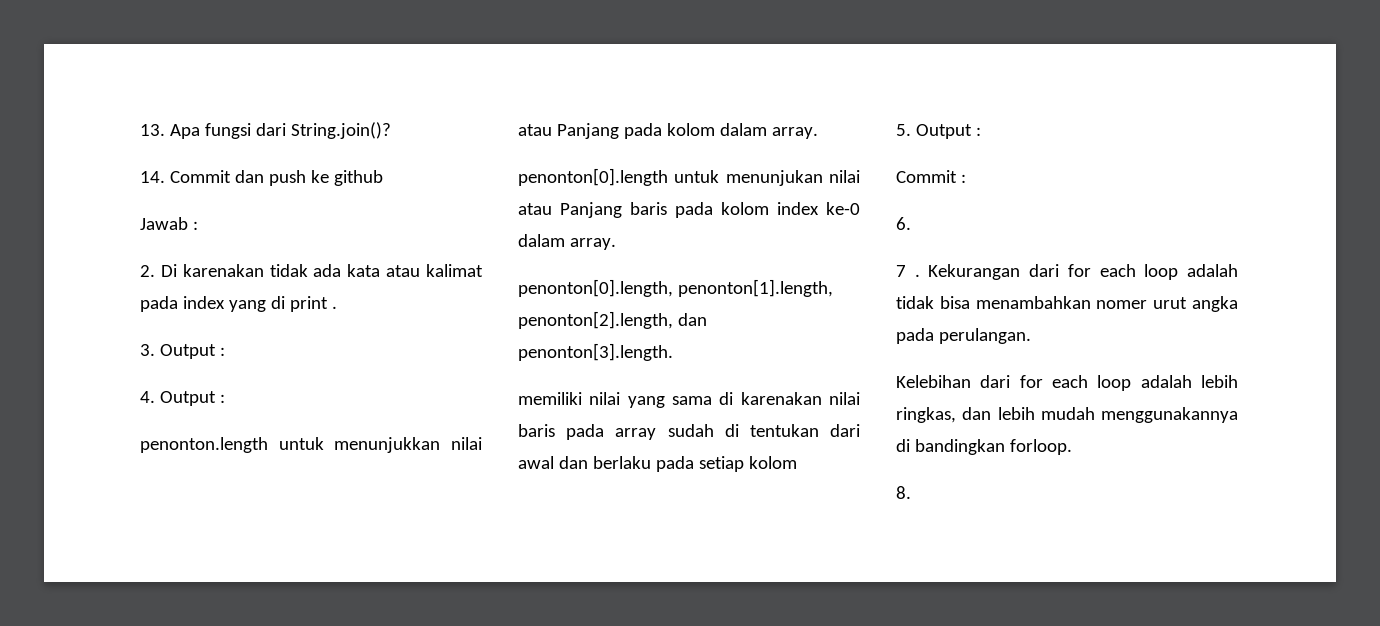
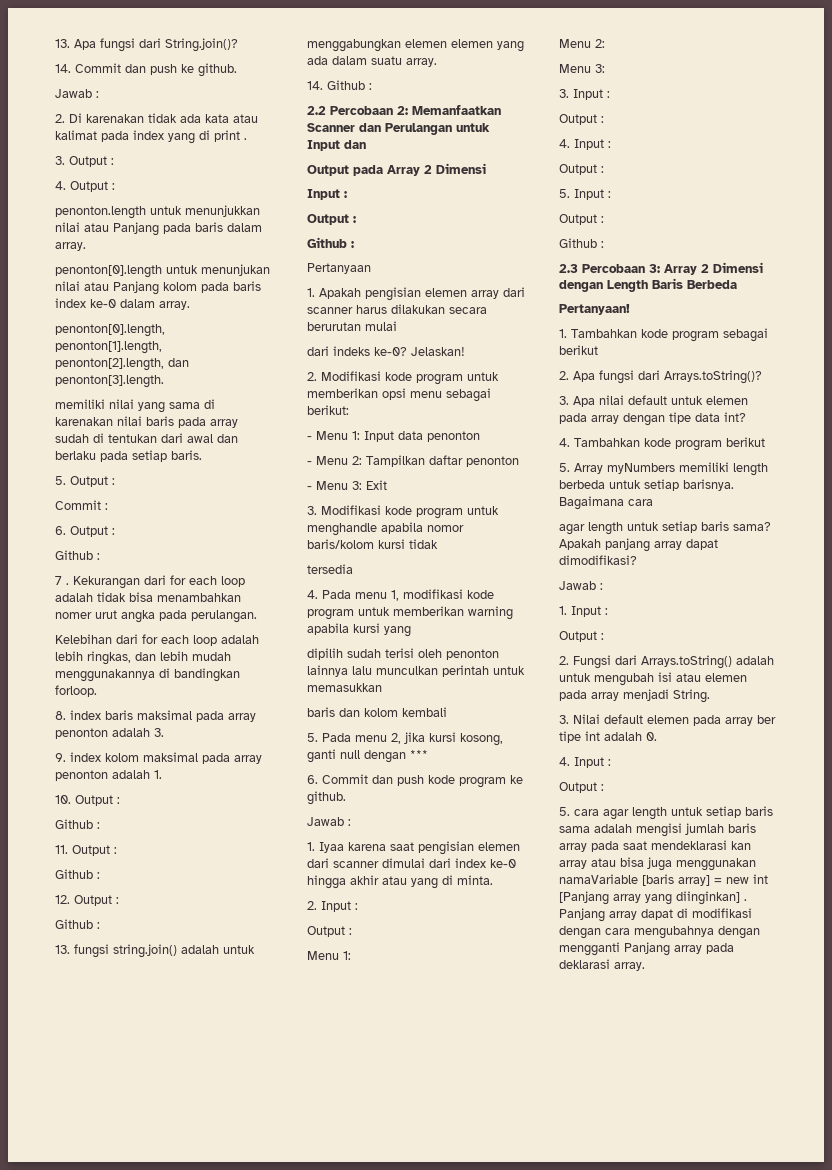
[333,170,383,186] github -> [198,63,237,77] github.
[666,123,715,136] kolom -> [195,222,223,232] baris
[630,202,769,218] baris pada kolom -> [163,281,261,293] kolom pada baris
[748,456,797,469] kolom -> [171,450,202,460] baris.
(911, 223) none -> [70,526,115,537] [55,550,100,560] Output : // Github :
(911, 492) none -> [70,710,256,722] [55,728,164,739] [55,752,262,764] [55,770,162,781] [55,795,120,806] [55,819,100,829] [55,845,117,856] [55,869,100,879] [55,895,119,906] [55,919,100,929] [55,944,255,958] [307,39,524,52] [307,56,437,67] [307,80,372,90] [307,105,501,115] [307,123,490,135] [307,140,366,151] [307,163,486,176] [307,189,347,200] [307,214,356,225] [307,237,354,248] [307,263,371,274] [307,287,525,301] [307,304,487,314] [307,321,397,331] [307,346,465,356] [307,371,499,385] [307,388,491,402] [307,405,349,415] [307,431,480,442] [307,455,519,467] [307,480,387,490] [307,505,499,519] [307,522,464,536] [307,539,438,549] [307,564,353,574] [307,589,494,601] [307,606,513,620] [307,623,411,637] [307,648,499,660] [307,665,525,677] [307,683,382,692] [307,707,447,717] [307,732,503,746] [307,749,428,763] [307,774,523,788] [307,791,346,805] [307,817,351,826] [307,841,520,855] [307,858,516,868] [307,875,493,889] [307,901,358,912] [307,926,352,937] [307,951,351,960] [559,39,605,48] [559,64,605,73] [559,89,610,100] [559,114,604,125] [559,139,611,150] [559,164,604,175] [559,189,611,200] [559,214,604,225] [559,238,604,248] [559,262,763,275] [559,278,737,292] [559,304,630,315] [559,328,768,342] [559,345,598,355] [559,370,762,384] [559,395,748,407] [559,412,746,426] [559,437,765,451] [559,462,768,476] [559,479,734,491] [559,496,653,510] [559,521,771,535] [559,538,718,552] [559,555,637,565] [559,581,603,590] [559,606,608,617] [559,631,604,642] [559,655,774,669] [559,672,747,686] [559,689,710,703] [559,714,776,726] [559,731,657,743] [559,757,611,768] [559,782,604,793] [559,806,773,820] [559,823,756,837] [559,840,751,852] [559,857,756,871] [559,874,768,886] [559,891,747,905] [559,908,752,922] [559,926,760,939] [559,942,734,956] [559,959,645,971] index baris maksimal pada array penonton adalah 3. // 9. index kolom maksimal pada array penonton adalah 1. // 10. Output : // Github : // 11. Output : // Github : // 12. Output : // Github : // 13. fungsi string.join() adalah untuk menggabungkan elemen elemen yang ada dalam suatu array. // 14. Github : // 2.2 Percobaan 2: Memanfaatkan Scanner dan Perulangan untuk Input dan // Output pada Array 2 Dimensi // Input : // Output : // Github : // Pertanyaan // 1. Apakah pengisian elemen array dari scanner harus dilakukan secara berurutan mulai // dari indeks ke-0? Jelaskan! // 2. Modifikasi kode program untuk memberikan opsi menu sebagai berikut: // - Menu 1: Input data penonton // - Menu 2: Tampilkan daftar penonton // - Menu 3: Exit // 3. Modifikasi kode program untuk menghandle apabila nomor baris/kolom kursi tidak // tersedia // 4. Pada menu 1, modifikasi kode program untuk memberikan warning apabila kursi yang // dipilih sudah terisi oleh penonton lainnya lalu munculkan perintah untuk memasukkan // baris dan kolom kembali // 5. Pada menu 2, jika kursi kosong, ganti null dengan *** // 6. Commit dan push kode program ke github. // Jawab : // 1. Iyaa karena saat pengisian elemen dari scanner dimulai dari index ke-0 hingga akhir atau yang di minta. // 2. Input : // Output : // Menu 1: // Menu 2: // Menu 3: // 3. Input : // Output : // 4. Input : // Output : // 5. Input : // Output : // Github : // 2.3 Percobaan 3: Array 2 Dimensi dengan Length Baris Berbeda // Pertanyaan! // 1. Tambahkan kode program sebagai berikut // 2. Apa fungsi dari Arrays.toString()? // 3. Apa nilai default untuk elemen pada array dengan tipe data int? // 4. Tambahkan kode program berikut // 5. Array myNumbers memiliki length berbeda untuk setiap barisnya. Bagaimana cara // agar length untuk setiap baris sama? Apakah panjang array dapat dimodifikasi? // Jawab : // 1. Input : // Output : // 2. Fungsi dari Arrays.toString() adalah untuk mengubah isi atau elemen pada array menjadi String. // 3. Nilai default elemen pada array ber tipe int adalah 0. // 4. Input : // Output : // 5. cara agar length untuk setiap baris sama adalah mengisi jumlah baris array pada saat mendeklarasi kan array atau bisa juga menggunakan namaVariable [baris array] = new int [Panjang array yang diinginkan] . Panjang array dapat di modifikasi dengan cara mengubahnya dengan mengganti Panjang array pada deklarasi array.

